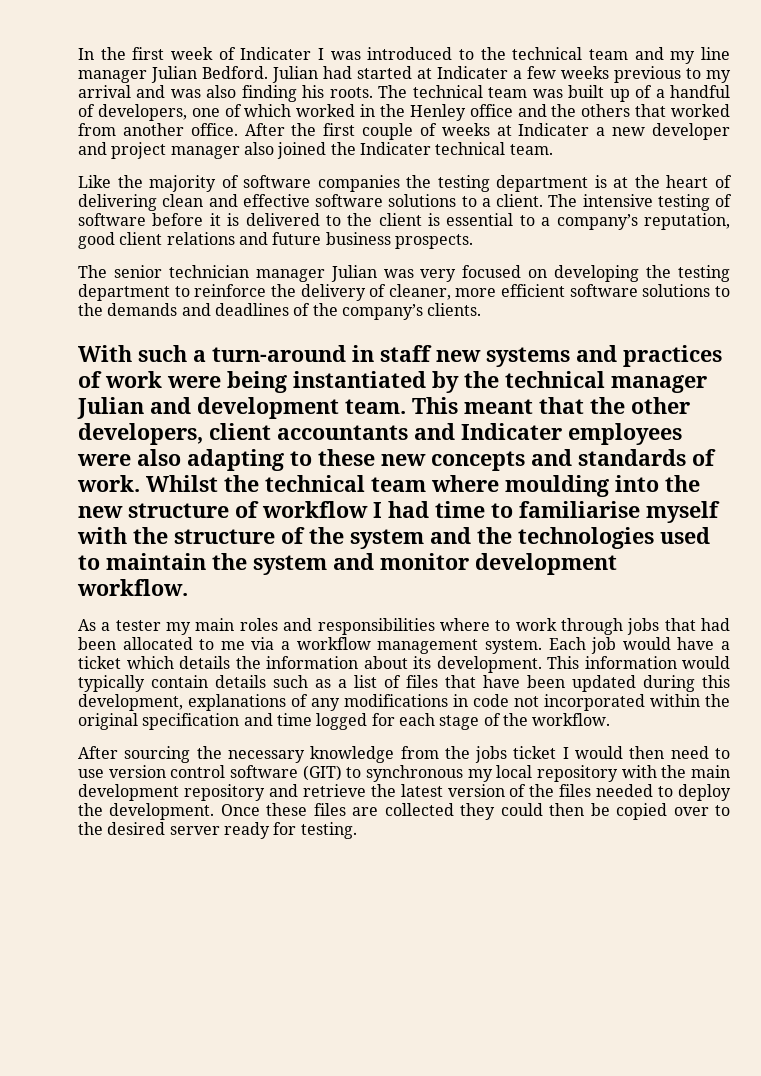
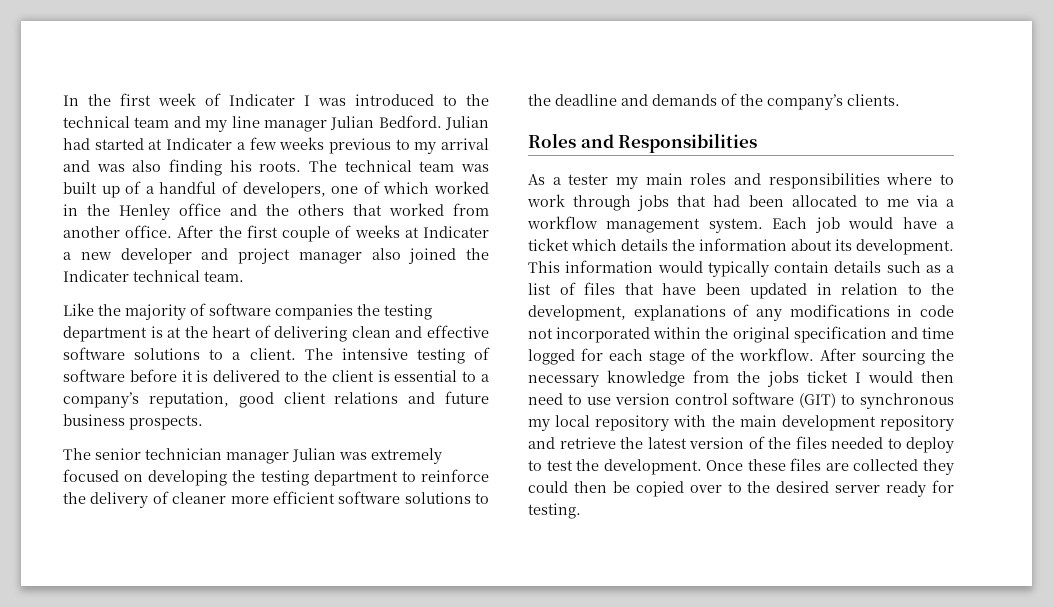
[420,269,457,282] very -> [371,448,442,464] extremely
[388,284,451,300] cleaner, -> [172,492,227,504] cleaner
[107,303,289,316] demands and deadlines -> [555,94,717,106] deadline and demands
[78,345,722,367] [78,371,707,393] [77,397,690,419] [78,423,682,445] [77,449,716,471] [77,475,700,497] [78,501,720,523] [77,527,710,549] [78,553,617,575] [77,579,188,596] With such a turn-around in staff new systems and practices of work were being instantiated by the technical manager Julian and development team. This meant that the other developers, client accountants and Indicater employees were also adapting to these new concepts and standards of work. Whilst the technical team where moulding into the new structure of workflow I had time to familiarise myself with the structure of the system and the technologies used to maintain the system and monitor development workflow. -> [528,133,758,153] Roles and Responsibilities
[643,675,730,692] during this -> [816,283,954,295] in relation to the
(611, 719) // -> (815, 354) none
(731, 792) none -> [528,460,573,471] to test

